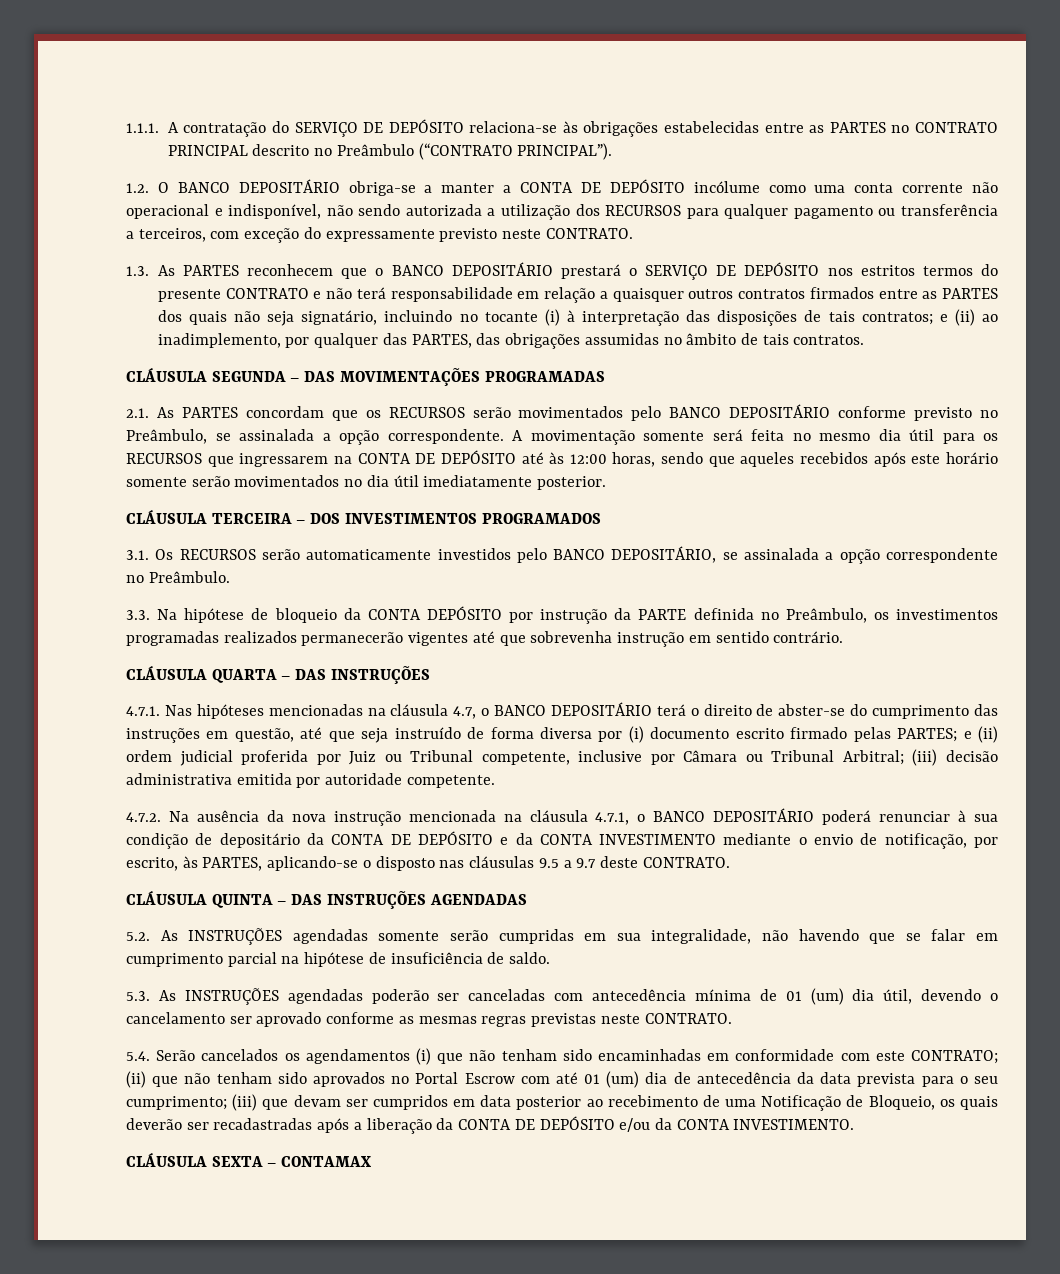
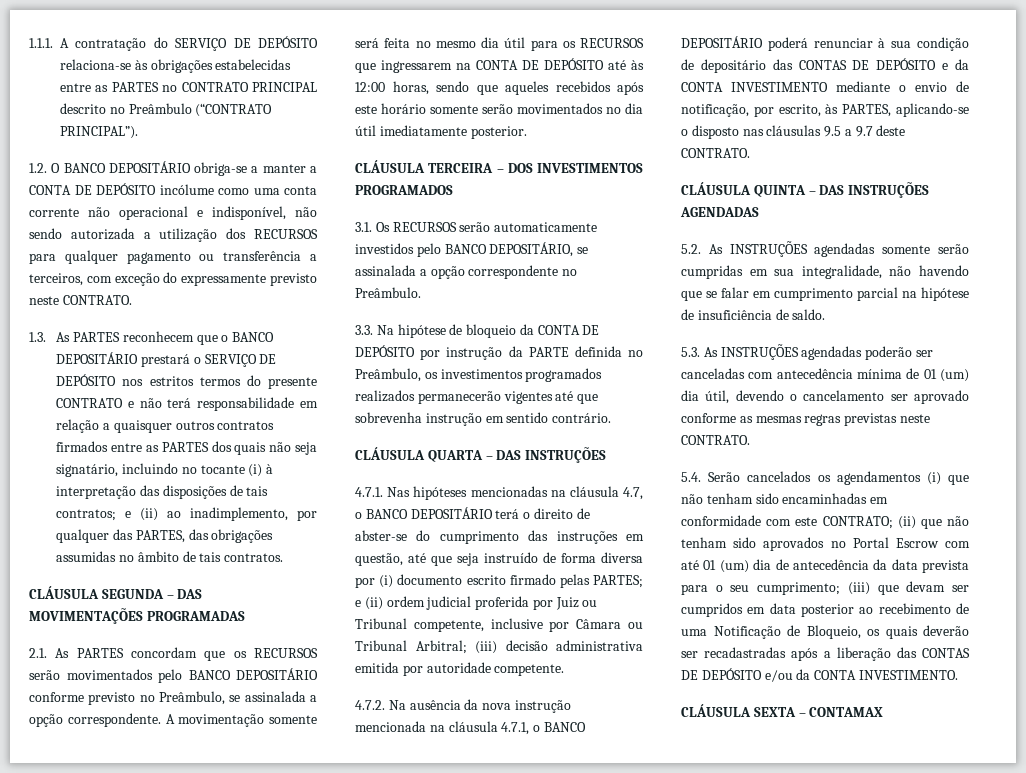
(421, 614) none -> [582,325,600,335] DE
[126,631,219,646] programadas -> [525,368,603,382] programados
[306,833,385,845] da CONTA -> [772,59,847,70] das CONTAS
[436,1118,512,1130] da CONTA -> [896,647,970,658] das CONTAS

